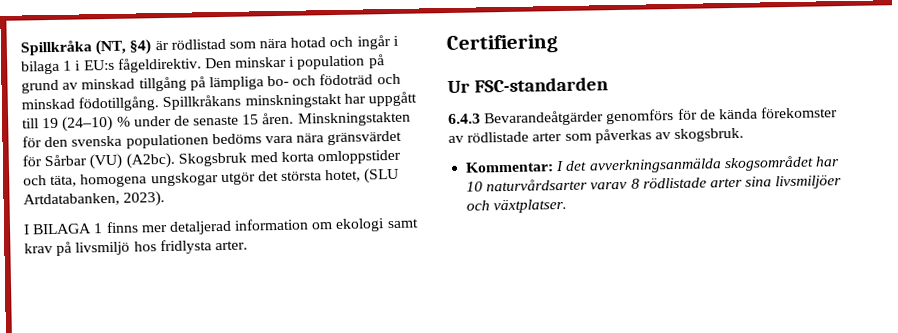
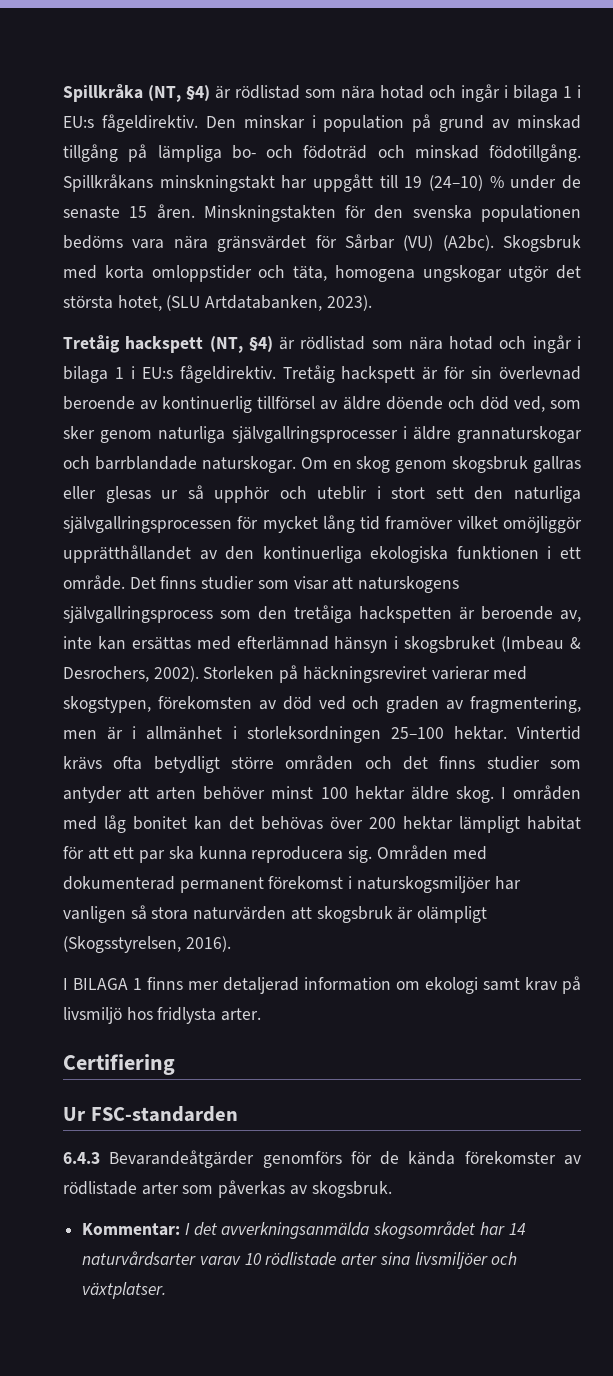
(166, 199) none -> [63,335,581,353] [63,365,581,383] [63,396,582,413] [63,426,582,443] [63,456,581,473] [63,485,581,503] [63,515,582,533] [63,545,581,563] [63,575,460,593] [63,605,581,623] [63,636,582,653] [63,665,528,683] [63,696,581,713] [63,726,581,743] [63,755,581,773] [63,785,582,803] [63,815,581,833] [63,845,487,863] [63,876,521,893] [63,905,488,923] [63,936,231,953] // Tretåig hackspett (NT, §4) är rödlistad som nära hotad och ingår i bilaga 1 i EU:s fågeldirektiv. Tretåig hackspett är för sin överlevnad beroende av kontinuerlig tillförsel av äldre döende och död ved, som sker genom naturliga självgallringsprocesser i äldre grannaturskogar och barrblandade naturskogar. Om en skog genom skogsbruk gallras eller glesas ur så upphör och uteblir i stort sett den naturliga självgallringsprocessen för mycket lång tid framöver vilket omöjliggör upprätthållandet av den kontinuerliga ekologiska funktionen i ett område. Det finns studier som visar att naturskogens självgallringsprocess som den tretåiga hackspetten är beroende av, inte kan ersättas med efterlämnad hänsyn i skogsbruket (Imbeau & Desrochers, 2002). Storleken på häckningsreviret varierar med skogstypen, förekomsten av död ved och graden av fragmentering, men är i allmänhet i storleksordningen 25–100 hektar. Vintertid krävs ofta betydligt större områden och det finns studier som antyder att arten behöver minst 100 hektar äldre skog. I områden med låg bonitet kan det behövas över 200 hektar lämpligt habitat för att ett par ska kunna reproducera sig. Områden med dokumenterad permanent förekomst i naturskogsmiljöer har vanligen så stora naturvärden att skogsbruk är olämpligt (Skogsstyrelsen, 2016).
[466,181,484,192] 10 -> [508,1223,526,1235] 14
[630,178,640,189] 8 -> [244,1253,262,1265] 10

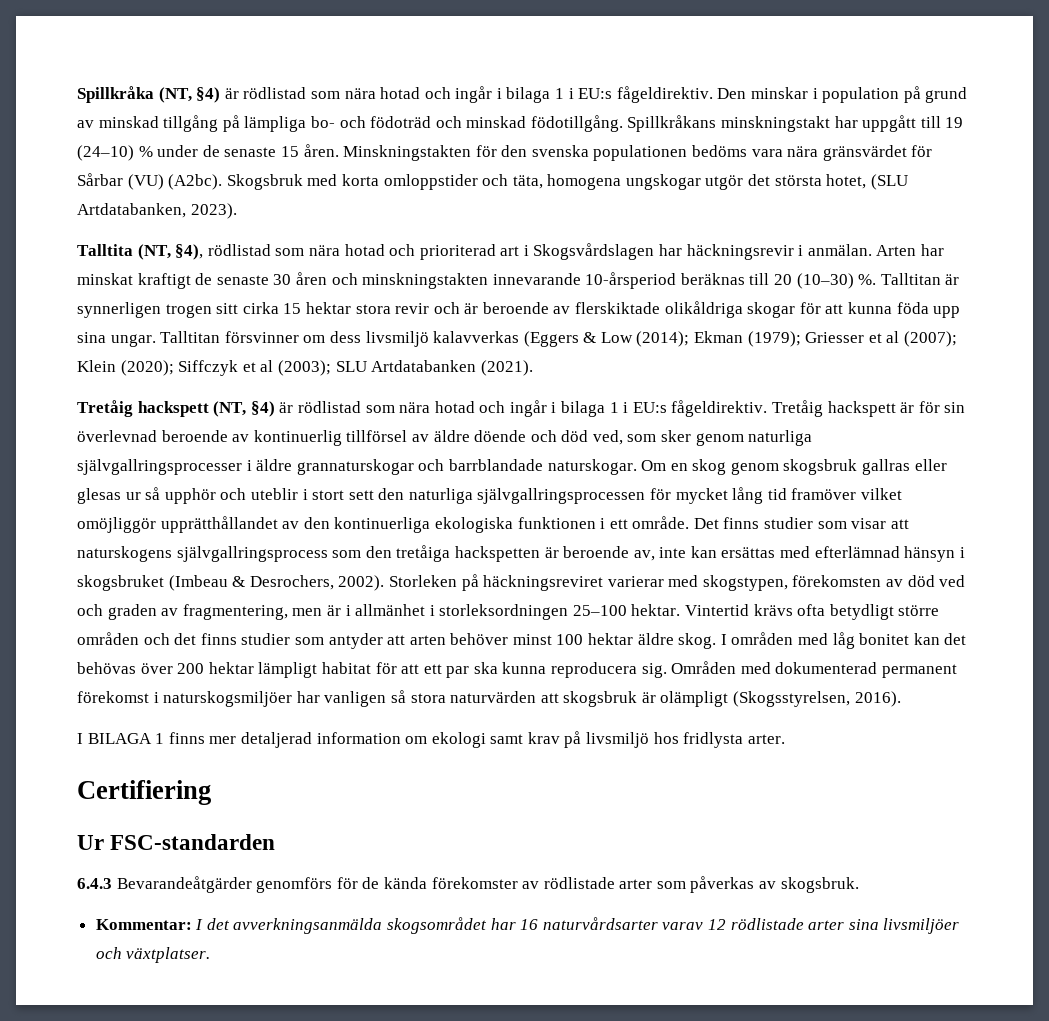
(372, 303) none -> [77,243,945,260] [77,272,960,289] [77,301,961,318] [77,331,958,347] [77,360,533,376] // Talltita (NT, §4), rödlistad som nära hotad och prioriterad art i Skogsvårdslagen har häckningsrevir i anmälan. Arten har minskat kraftigt de senaste 30 åren och minskningstakten innevarande 10-årsperiod beräknas till 20 (10–30) %. Talltitan är synnerligen trogen sitt cirka 15 hektar stora revir och är beroende av flerskiktade olikåldriga skogar för att kunna föda upp sina ungar. Talltitan försvinner om dess livsmiljö kalavverkas (Eggers & Low (2014); Ekman (1979); Griesser et al (2007); Klein (2020); Siffczyk et al (2003); SLU Artdatabanken (2021).
[508,1223,526,1235] 14 -> [520,919,539,930] 16
[244,1253,262,1265] 10 -> [708,919,727,930] 12

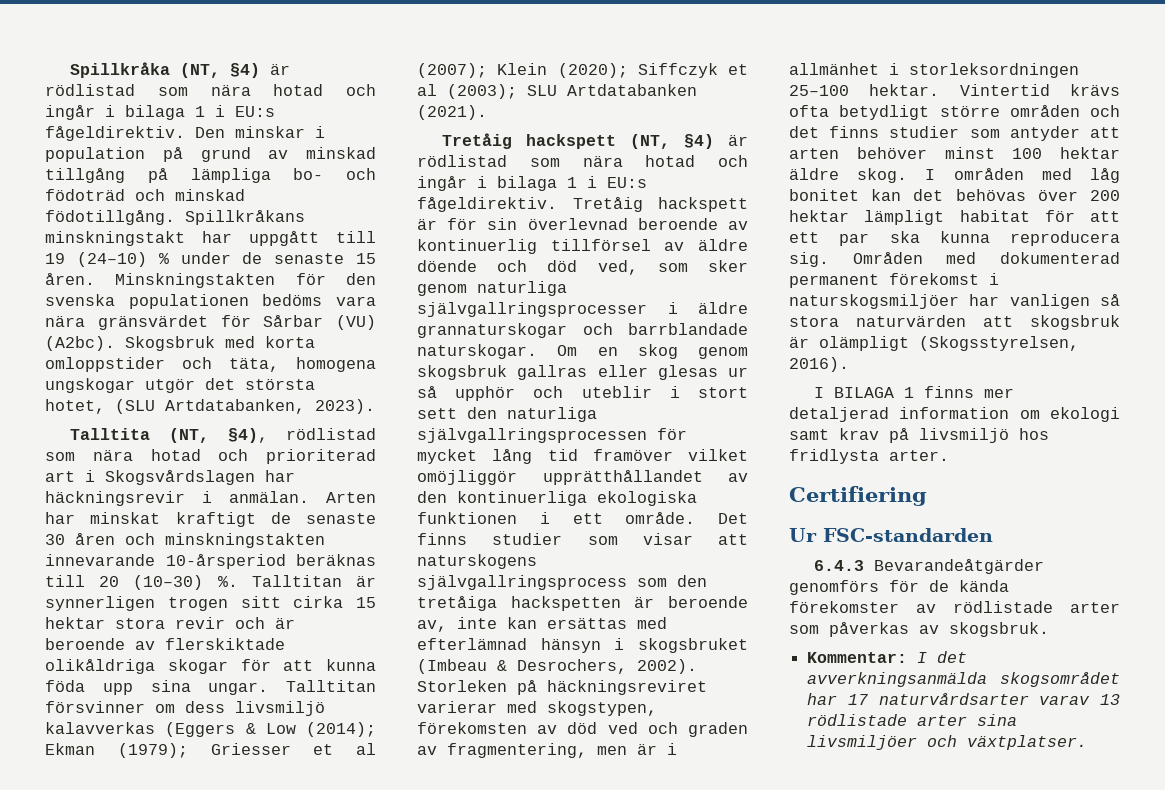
[520,919,539,930] 16 -> [847,694,868,705] 17
[708,919,727,930] 12 -> [1100,694,1120,705] 13

